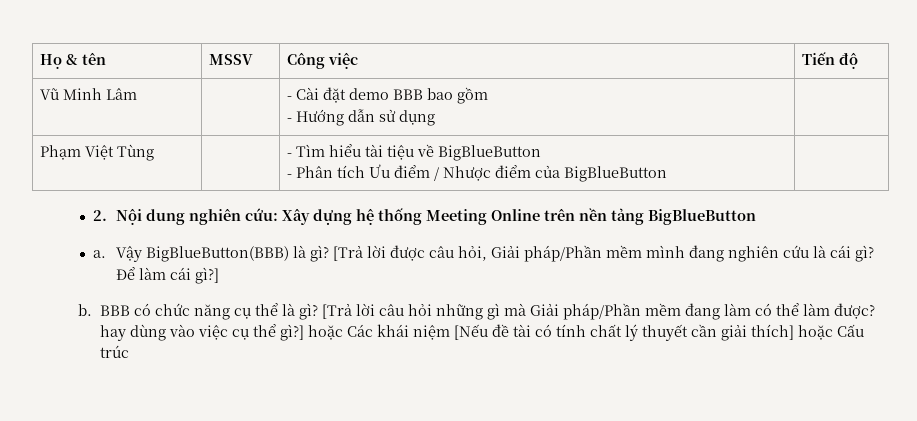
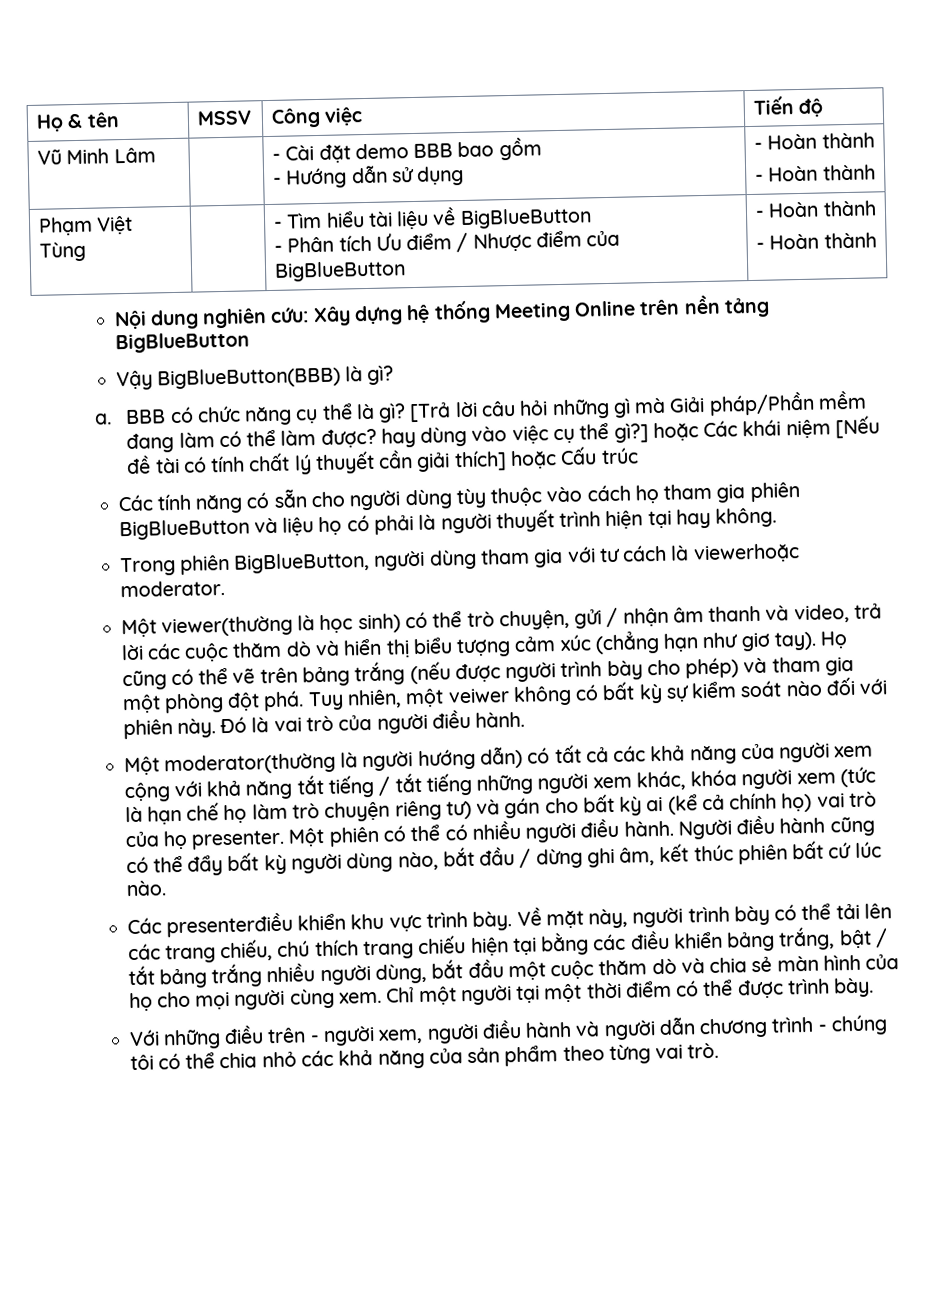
(436, 118) none -> [754,132,875,150] [755,164,876,182] - Hoàn thành // - Hoàn thành
[387,145,415,160] tiệu -> [396,210,430,230] liệu
[93,210,108,221] // 2. -> [755,200,877,218] [756,232,877,250] - Hoàn thành // - Hoàn thành //
[93,250,107,258] a. -> (250, 342) none
[333,245,875,262] [116,266,220,284] [77,304,92,316] [Trả lời được câu hỏi, Giải pháp/Phần mềm mình đang nghiên cứu là cái gì? Để làm cái gì?] // b. -> [95,413,113,425] // a.
(130, 351) none -> [117,482,800,514] [118,507,778,541] [119,543,800,577] [119,580,225,598] [120,603,882,638] [120,631,849,662] [121,656,854,691] [121,676,889,714] [122,709,526,740] [123,742,874,776] [123,766,876,803] [124,791,877,825] [124,815,875,850] [125,840,882,876] [125,880,167,897] [126,903,892,938] [127,926,888,964] [127,954,900,989] [128,977,875,1012] [128,1014,888,1050] [129,1042,720,1071] // Các tính năng có sẵn cho người dùng tùy thuộc vào cách họ tham gia phiên BigBlueButton và liệu họ có phải là người thuyết trình hiện tại hay không. // Trong phiên BigBlueButton, người dùng tham gia với tư cách là viewerhoặc moderator. // Một viewer(thường là học sinh) có thể trò chuyện, gửi / nhận âm thanh và video, trả lời các cuộc thăm dò và hiển thị biểu tượng cảm xúc (chẳng hạn như giơ tay). Họ cũng có thể vẽ trên bảng trắng (nếu được người trình bày cho phép) và tham gia một phòng đột phá. Tuy nhiên, một veiwer không có bất kỳ sự kiểm soát nào đối với phiên này. Đó là vai trò của người điều hành. // Một moderator(thường là người hướng dẫn) có tất cả các khả năng của người xem cộng với khả năng tắt tiếng / tắt tiếng những người xem khác, khóa người xem (tức là hạn chế họ làm trò chuyện riêng tư) và gán cho bất kỳ ai (kể cả chính họ) vai trò của họ presenter. Một phiên có thể có nhiều người điều hành. Người điều hành cũng có thể đẩy bất kỳ người dùng nào, bắt đầu / dừng ghi âm, kết thúc phiên bất cứ lúc nào. // Các presenterđiều khiển khu vực trình bày. Về mặt này, người trình bày có thể tải lên các trang chiếu, chú thích trang chiếu hiện tại bằng các điều khiển bảng trắng, bật / tắt bảng trắng nhiều người dùng, bắt đầu một cuộc thăm dò và chia sẻ màn hình của họ cho mọi người cùng xem. Chỉ một người tại một thời điểm có thể được trình bày. // Với những điều trên - người xem, người điều hành và người dẫn chương trình - chúng tôi có thể chia nhỏ các khả năng của sản phẩm theo từng vai trò.

